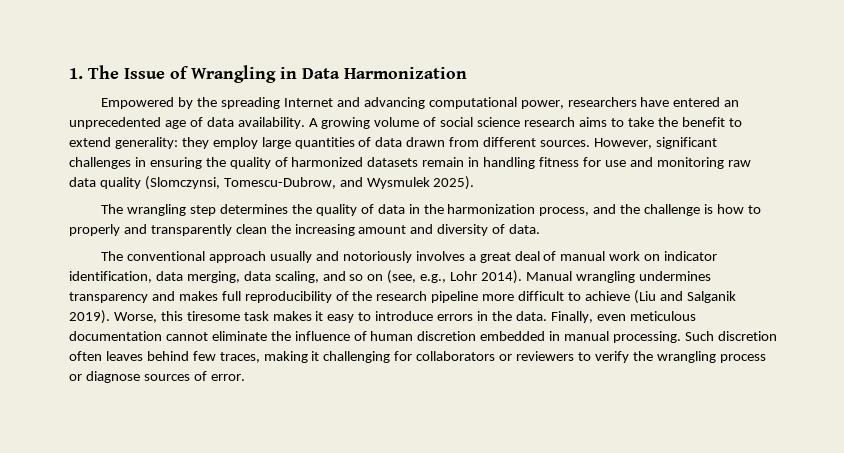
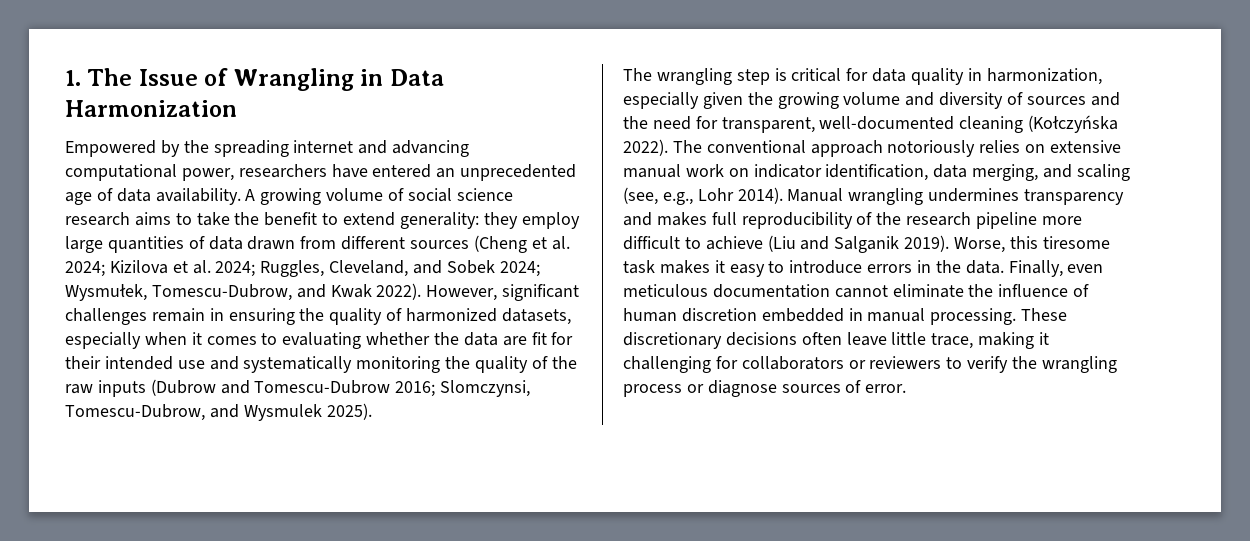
[283,98,333,107] Internet -> [293,140,354,153] internet
[540,140,591,147] sources. -> [410,235,570,253] [65,260,540,277] [65,283,422,301] sources (Cheng et al. 2024; Kizilova et al. 2024; Ruggles, Cleveland, and Sobek 2024; Wysmułek, Tomescu-Dubrow, and Kwak 2022).
(131, 163) none -> [151,308,205,322] remain
[367,157,751,169] [69,176,220,190] datasets remain in handling fitness for use and monitoring raw data quality (Slomczynsi, -> [501,308,571,325] [65,332,574,349] [65,356,577,373] [65,379,531,397] datasets, especially when it comes to evaluating whether the data are fit for their intended use and systematically monitoring the quality of the raw inputs (Dubrow and Tomescu-Dubrow 2016; Slomczynsi,
[220,204,761,216] [69,224,541,236] [101,251,557,263] determines the quality of data in the harmonization process, and the challenge is how to properly and transparently clean the increasing amount and diversity of data. // The conventional approach usually and notoriously involves a great deal of -> [774,68,1102,85] [623,92,1120,109] [623,115,1119,133] [623,139,1122,157] is critical for data quality in harmonization, especially given the growing volume and diversity of sources and the need for transparent, well-documented cleaning (Kołczyńska 2022). The conventional approach notoriously relies on extensive
[243,271,384,283] data scaling, and so on -> [1043,164,1130,181] and scaling
[684,331,777,341] [69,351,260,363] Such discretion often leaves behind few traces, -> [1021,308,1068,321] [623,332,974,349] These discretionary decisions often leave little trace,

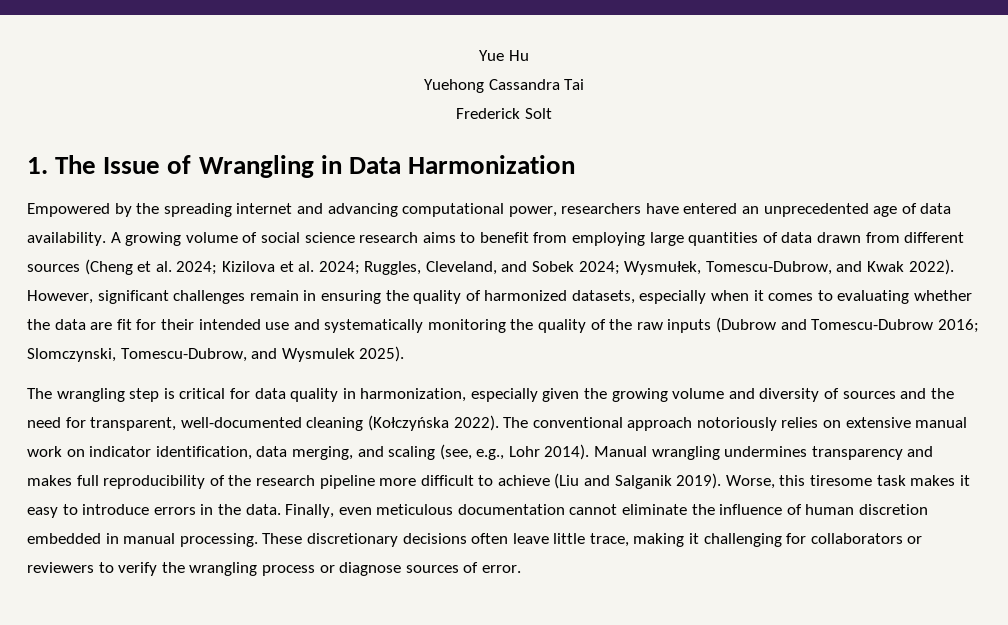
(65, 78) none -> [479,50,529,61] [423,79,585,93] [456,108,552,119] Yue Hu // Yuehong Cassandra Tai // Frederick Solt //
[196,212,580,229] take the benefit to extend generality: they employ -> [479,232,646,246] benefit from employing
[440,380,531,397] Slomczynsi, -> [27,348,116,362] Slomczynski,

